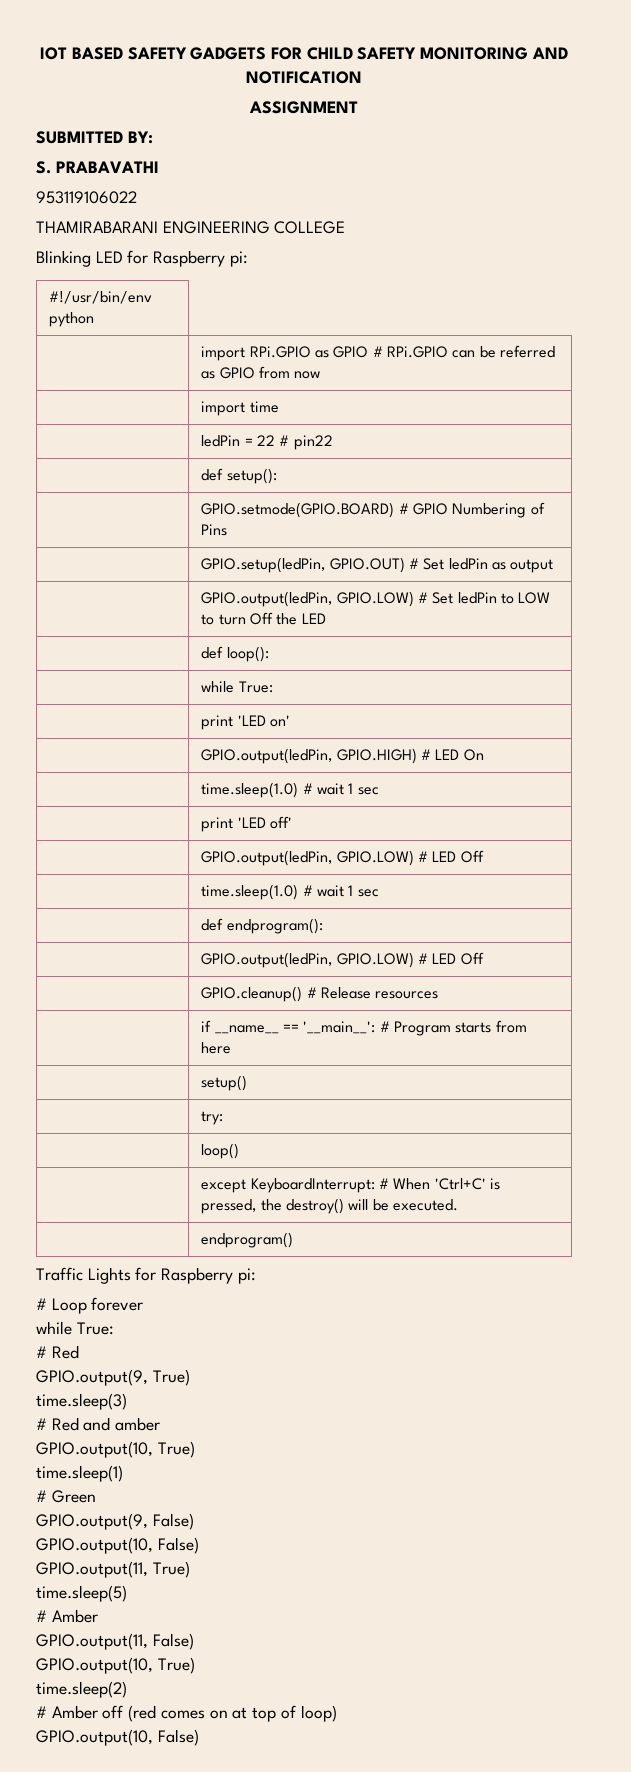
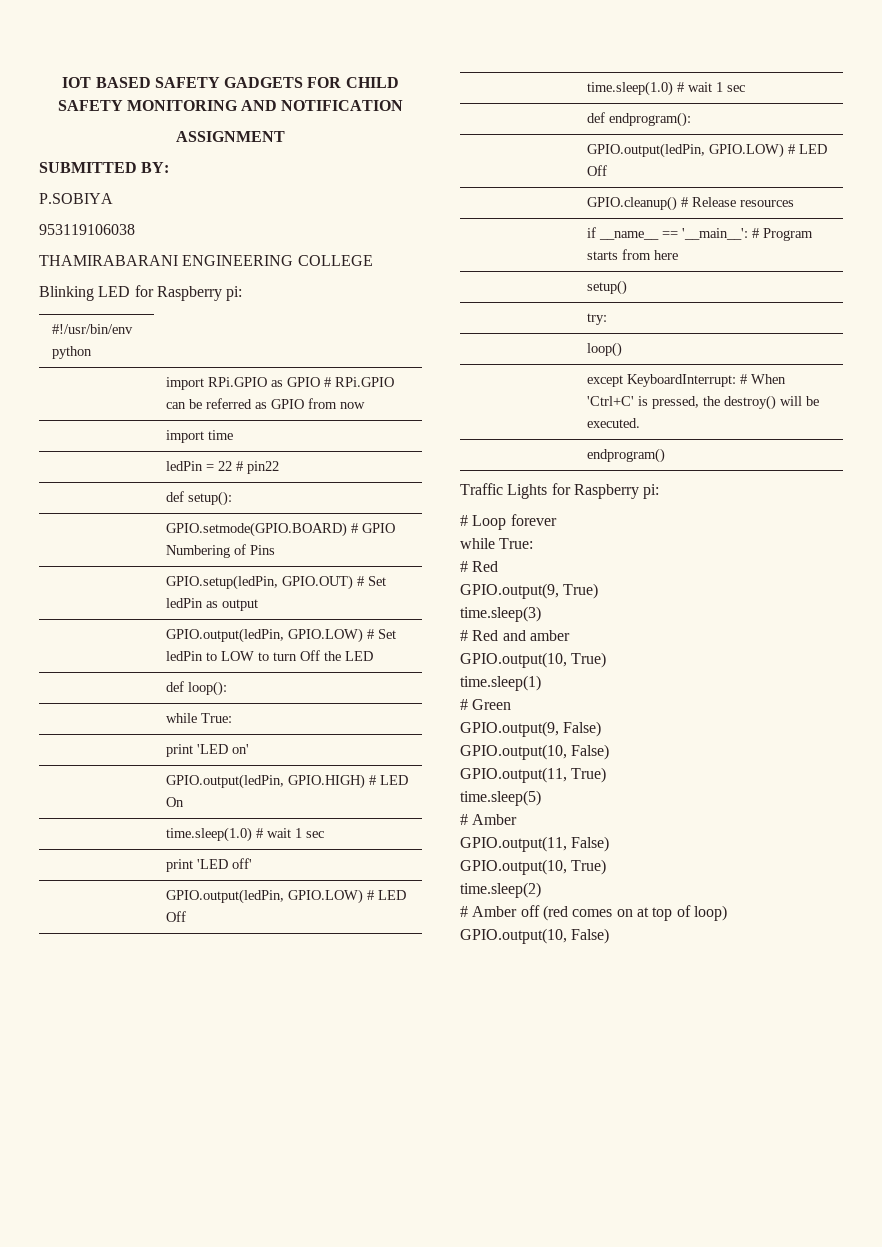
[36,161,159,174] [36,191,137,204] S. PRABAVATHI // 953119106022 -> [39,193,113,204] [39,224,135,235] P.SOBIYA // 953119106038

